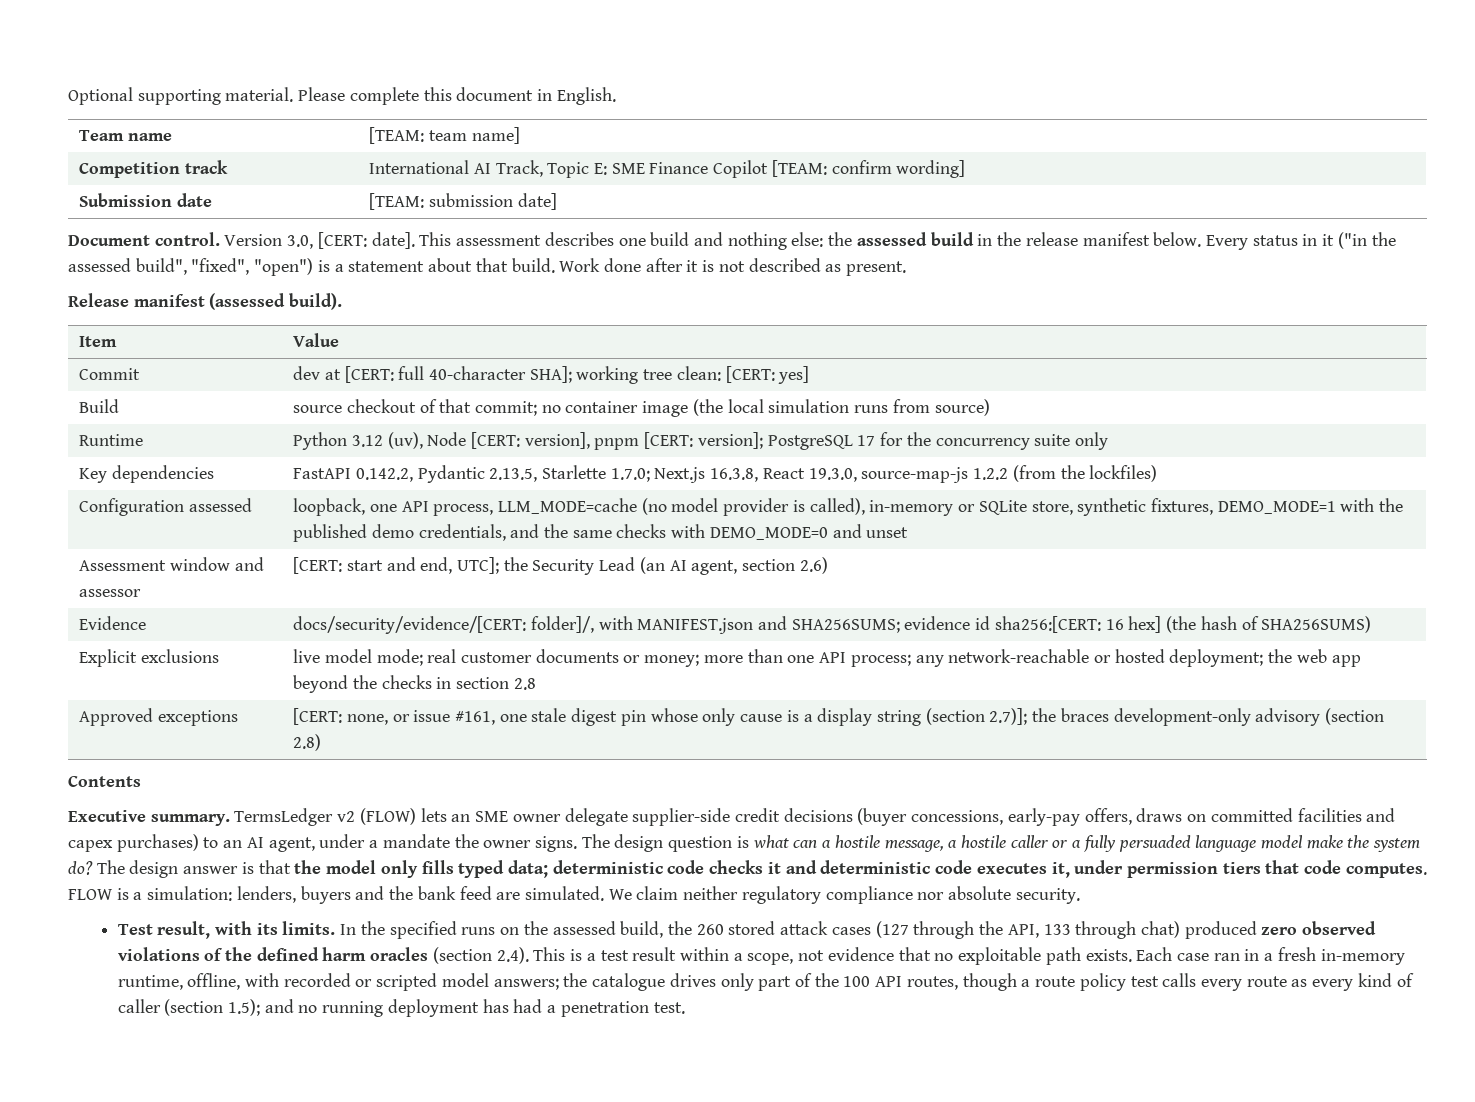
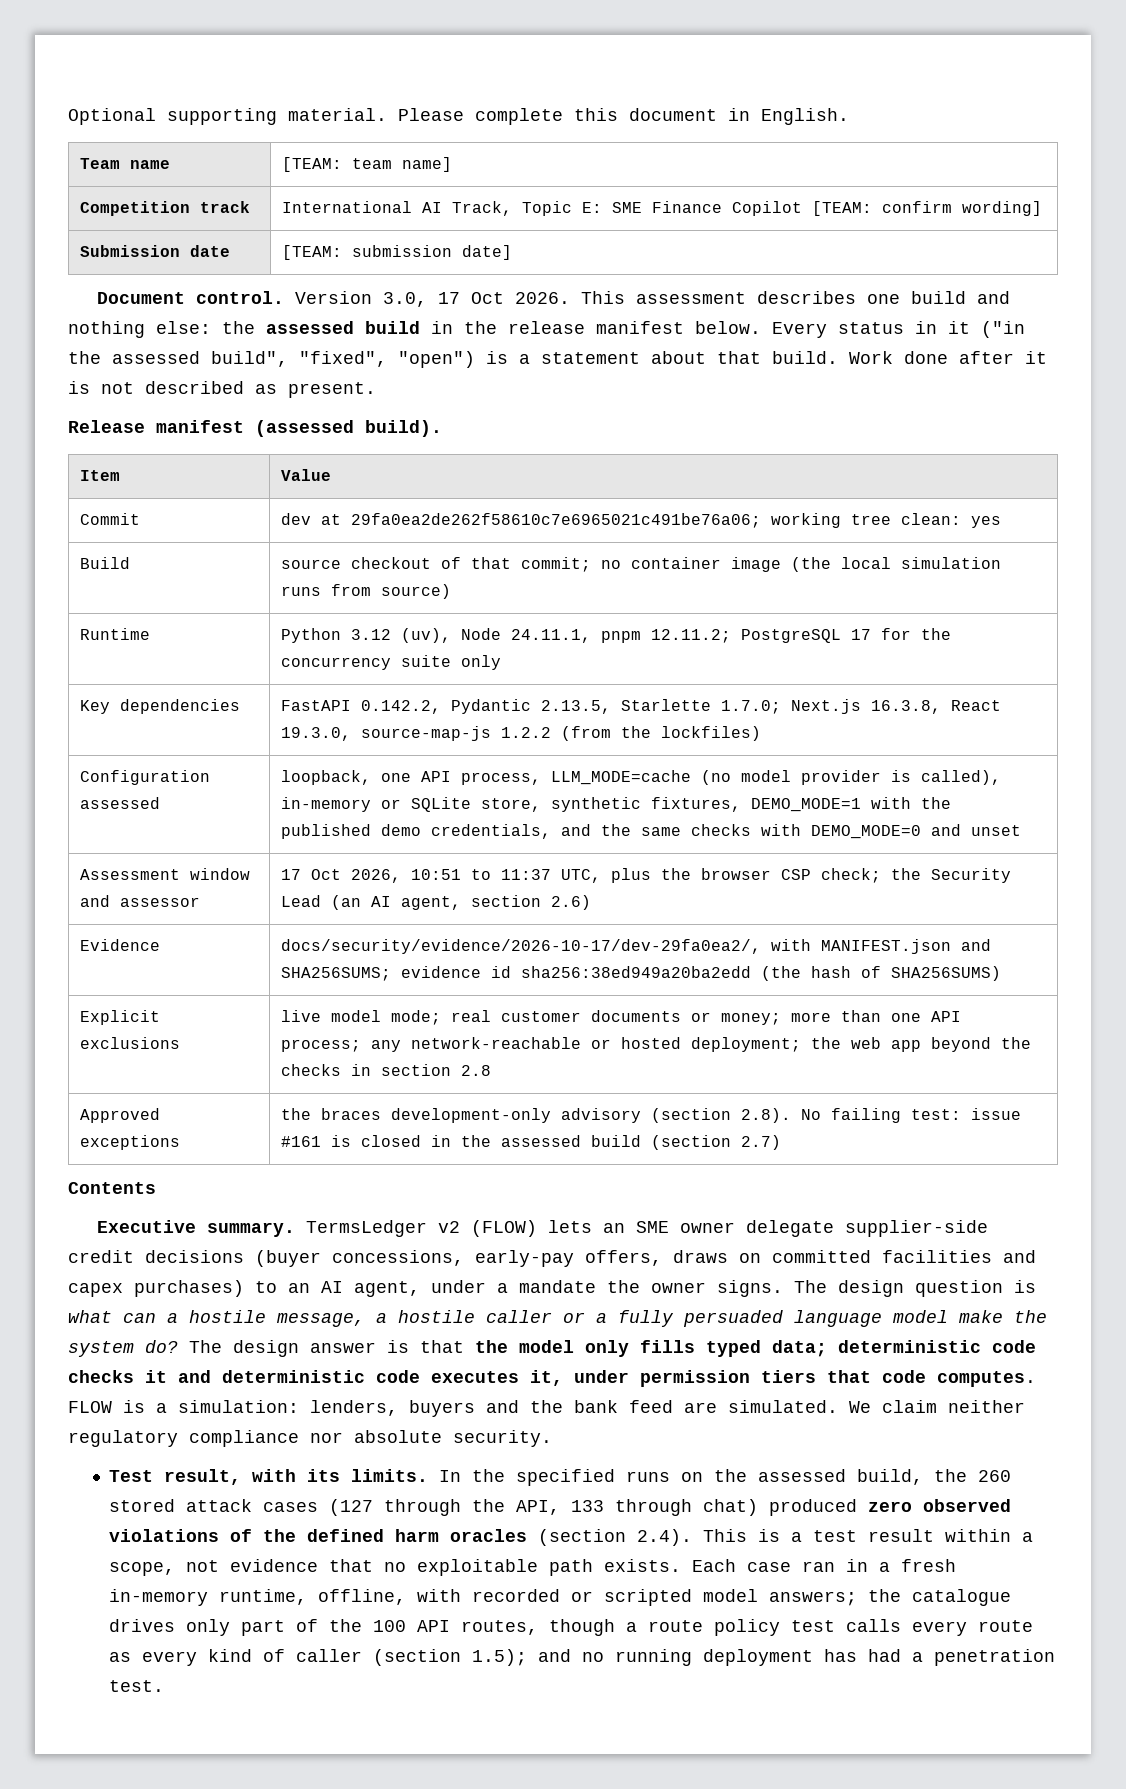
[317,232,415,249] [CERT: date]. -> [437,292,570,304] 17 Oct 2026.
[344,366,572,383] [CERT: full 40-character SHA]; -> [350,513,761,528] 29fa0ea2de262f58610c7e6965021c491be76a06;
[725,366,810,384] [CERT: yes] -> [970,516,1001,528] yes
[470,432,763,450] [CERT: version], pnpm [CERT: version]; -> [510,629,731,643] 24.11.1, pnpm 12.11.2;
[293,557,499,574] [CERT: start and end, UTC]; -> [280,868,881,883] 17 Oct 2026, 10:51 to 11:37 UTC, plus the browser CSP check;
[293,616,594,634] docs/security/evidence/[CERT: folder]/, -> [280,939,761,954] docs/security/evidence/2026-10-17/dev-29fa0ea2/,
[994,616,1162,633] sha256:[CERT: 16 hex] -> [520,966,751,978] sha256:38ed949a20ba2edd
[293,708,1028,726] [CERT: none, or issue #161, one stale digest pin whose only cause is a display string (section 2.7)]; -> (180, 1142) none
[293,734,322,751] 2.8) -> [740,1108,1021,1123] [280,1135,781,1150] 2.8). No failing test: issue #161 is closed in the assessed build (section 2.7)

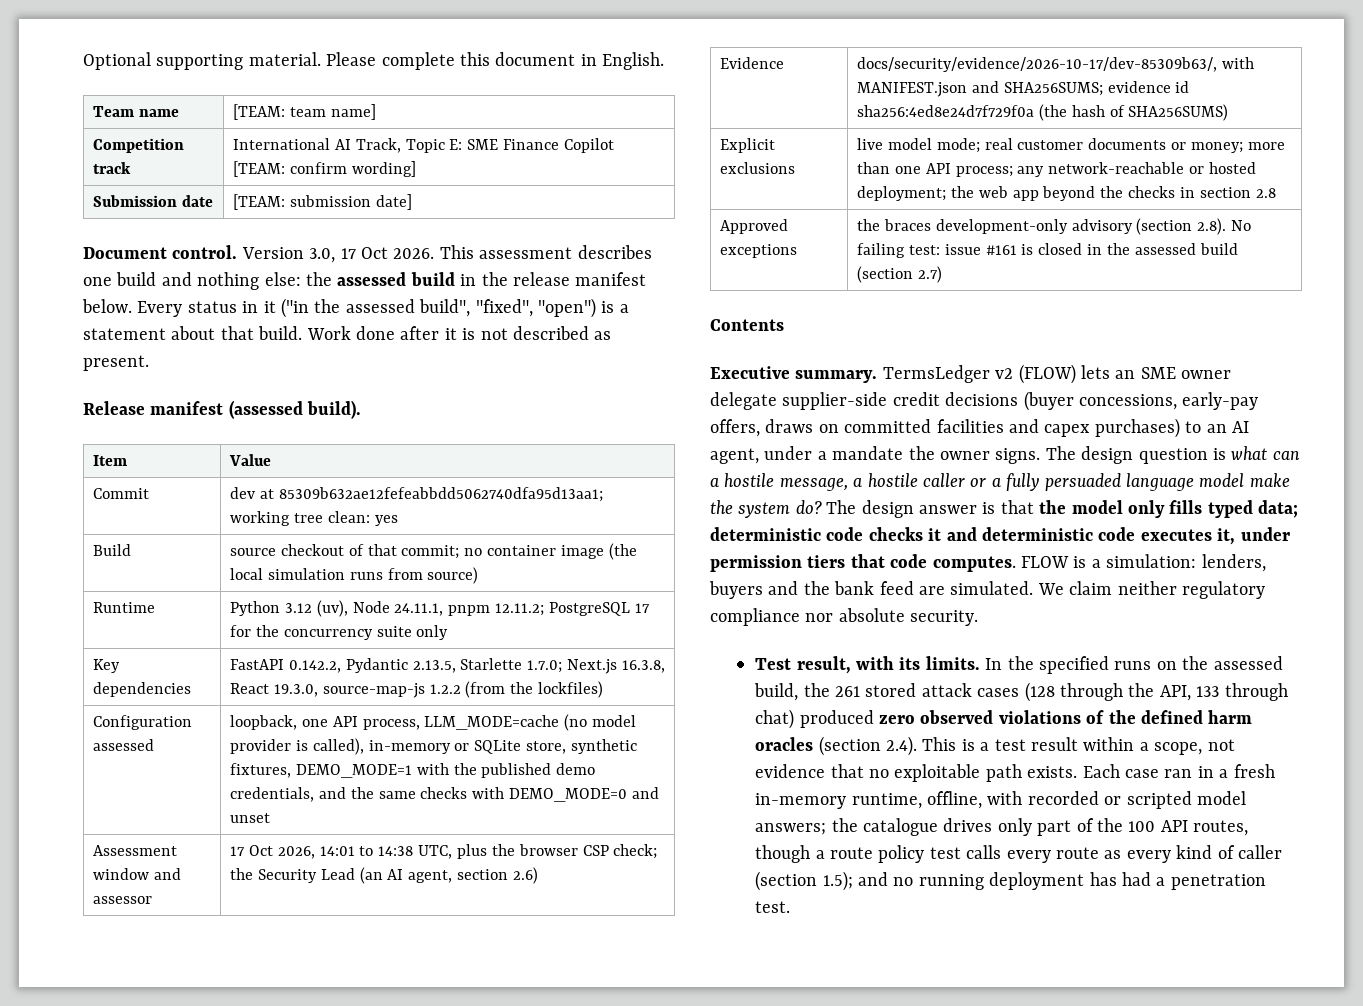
[350,513,761,528] 29fa0ea2de262f58610c7e6965021c491be76a06; -> [278,487,603,502] 85309b632ae12fefeabbdd5062740dfa95d13aa1;
[410,869,551,880] 10:51 to 11:37 -> [319,846,414,856] 14:01 to 14:38
[280,939,761,954] docs/security/evidence/2026-10-17/dev-29fa0ea2/, -> [856,57,1217,72] docs/security/evidence/2026-10-17/dev-85309b63/,
[520,966,751,978] sha256:38ed949a20ba2edd -> [856,105,1034,117] sha256:4ed8e24d7f729f0a
[978,1470,1012,1482] 260 -> [835,686,861,697] 261
[329,1499,374,1516] (127 -> [1024,682,1055,702] (128

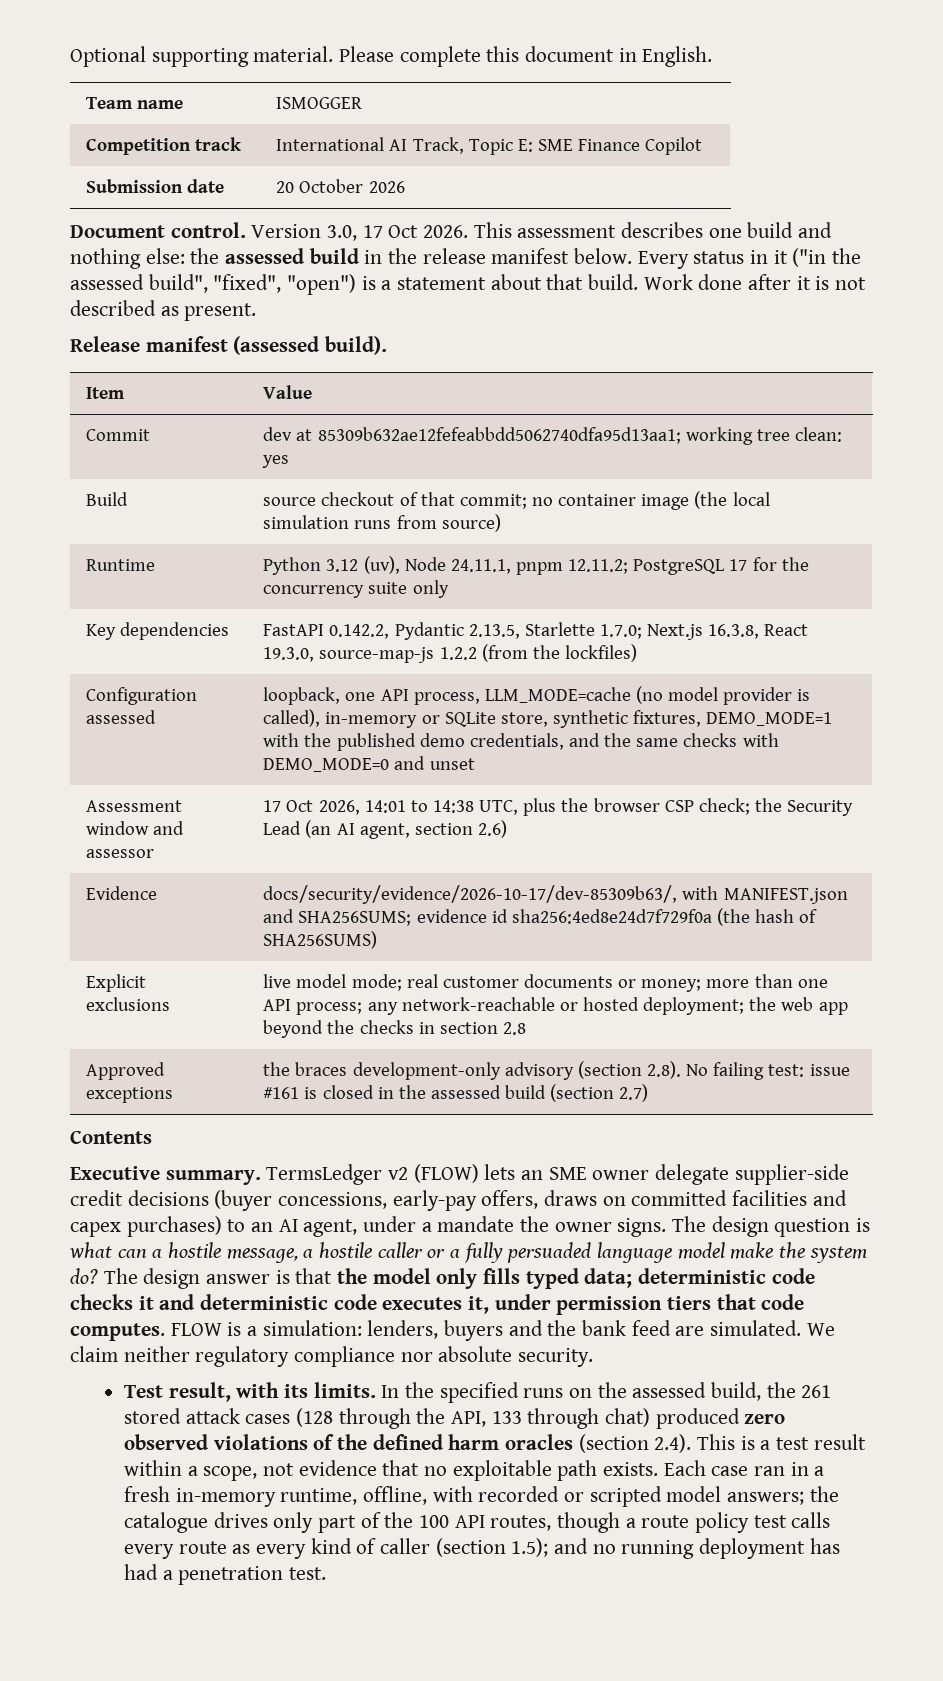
[232,104,376,120] [TEAM: team name] -> [276,97,363,109] ISMOGGER
[232,161,416,177] [TEAM: confirm wording] -> (703, 146) none
[232,194,412,210] [TEAM: submission date] -> [276,179,405,193] 20 October 2026

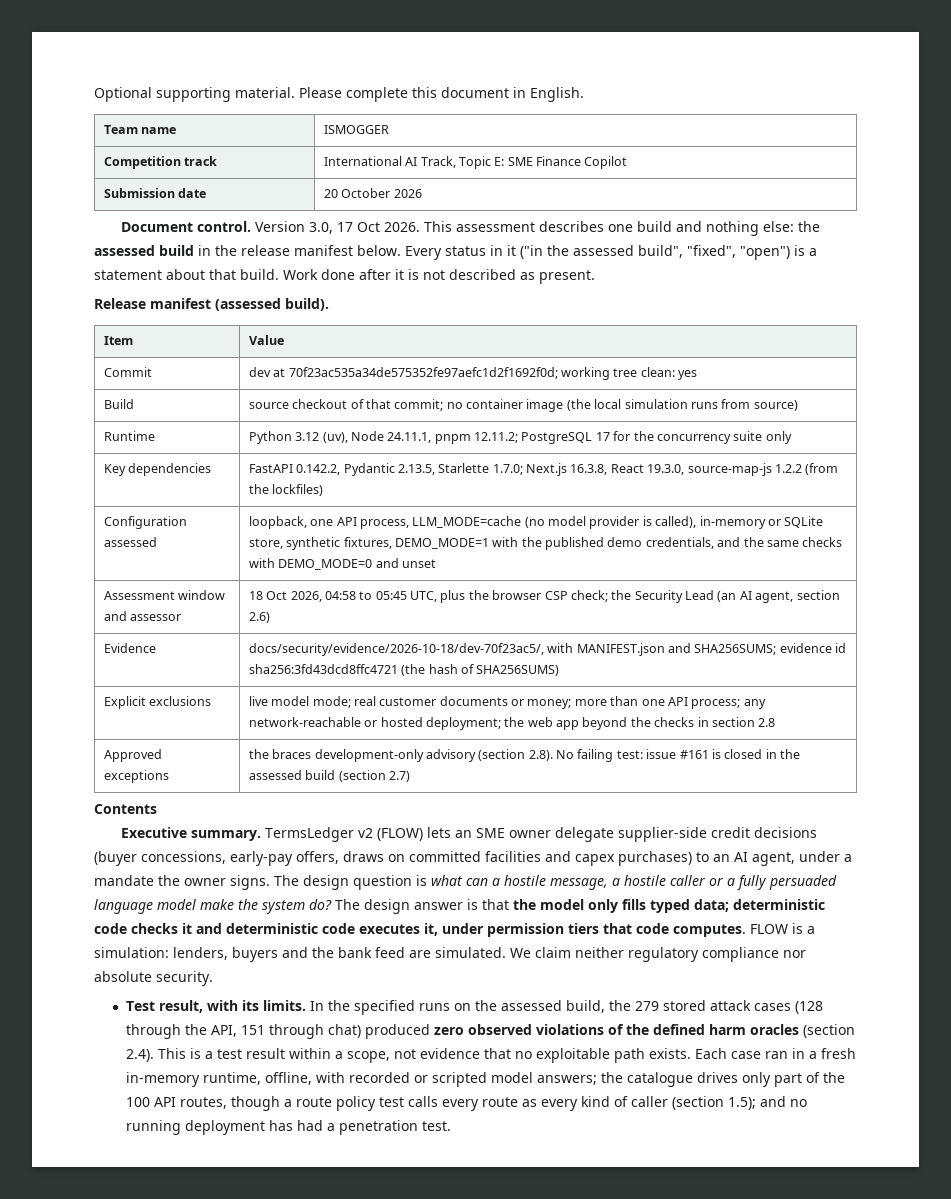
[317,427,681,444] 85309b632ae12fefeabbdd5062740dfa95d13aa1; -> [288,367,558,379] 70f23ac535a34de575352fe97aefc1d2f1692f0d;
[263,800,282,812] 17 -> [248,591,263,600] 18
[364,800,474,813] 14:01 to 14:38 -> [324,591,407,600] 04:58 to 05:45
[263,885,678,904] docs/security/evidence/2026-10-17/dev-85309b63/, -> [248,643,544,656] docs/security/evidence/2026-10-18/dev-70f23ac5/,
[511,909,712,924] sha256:4ed8e24d7f729f0a -> [248,664,398,674] sha256:3fd43dcd8ffc4721
[801,1385,832,1398] 261 -> [634,1001,659,1011] 279
[491,1411,522,1424] 133 -> [240,1025,265,1035] 151

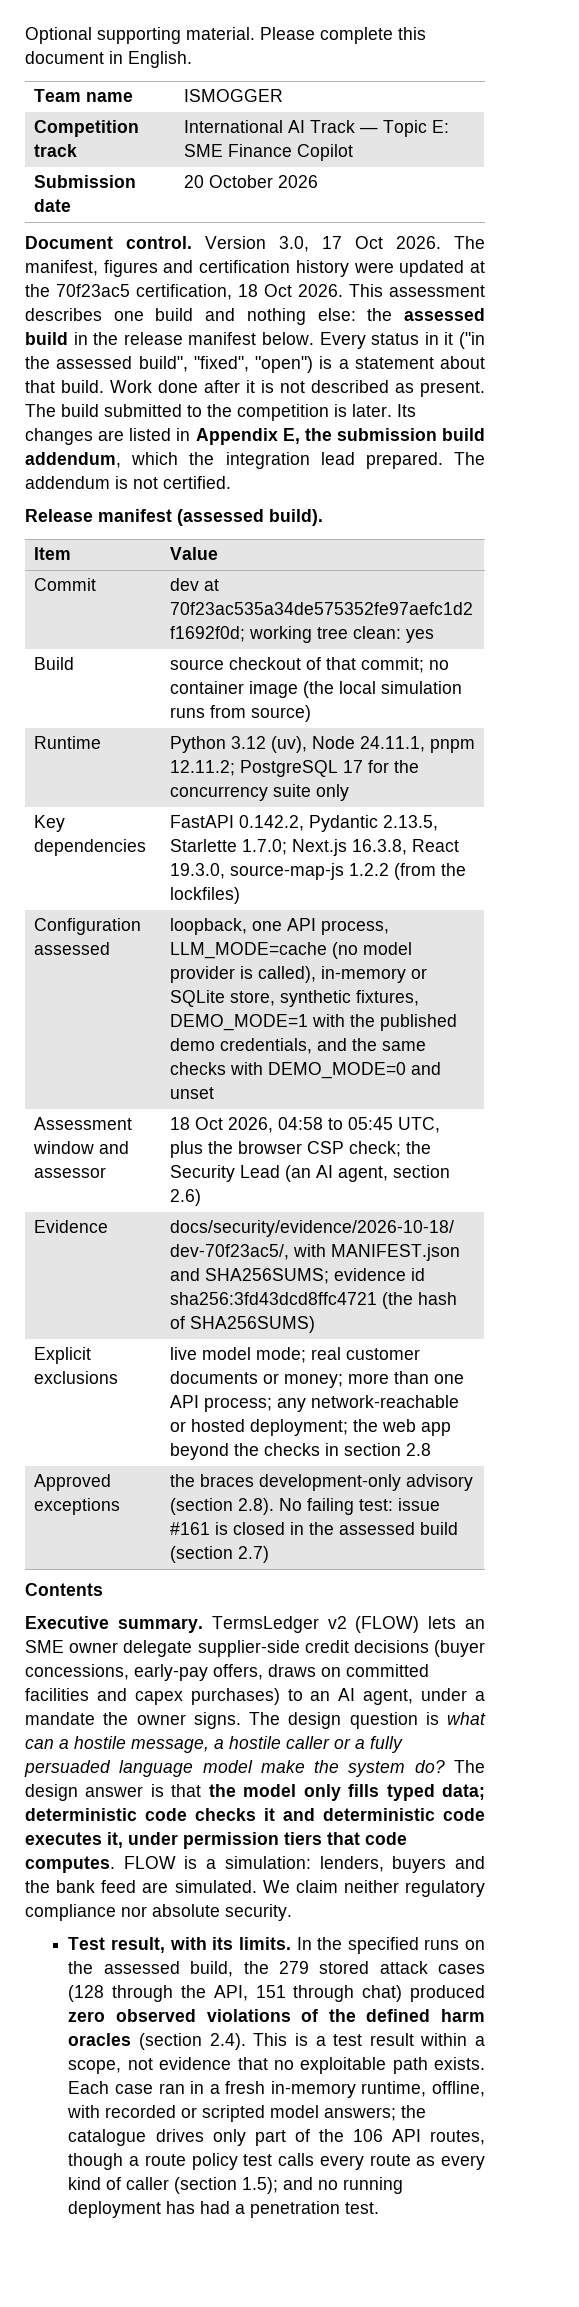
[420,156,456,168] Track, -> [309,120,378,133] Track —
(421, 227) none -> [454,236,485,249] [25,260,486,277] [25,284,343,300] The manifest, figures and certification history were updated at the 70f23ac5 certification, 18 Oct 2026.
(595, 277) none -> [25,404,416,421] [25,428,485,445] [25,452,486,469] [25,476,231,489] The build submitted to the competition is later. Its changes are listed in Appendix E, the submission build addendum, which the integration lead prepared. The addendum is not certified.
[125,1097,150,1107] 100 -> [352,2129,383,2142] 106

